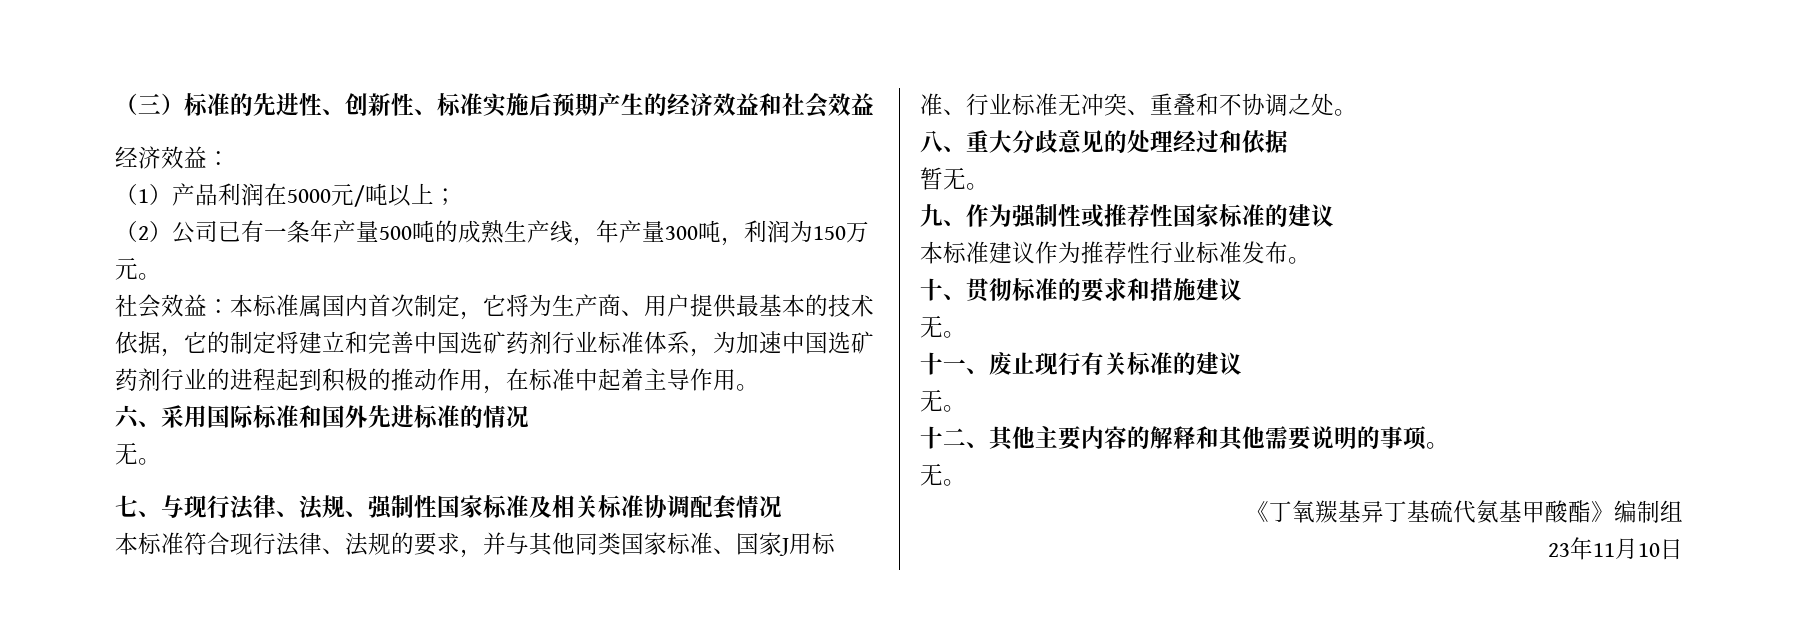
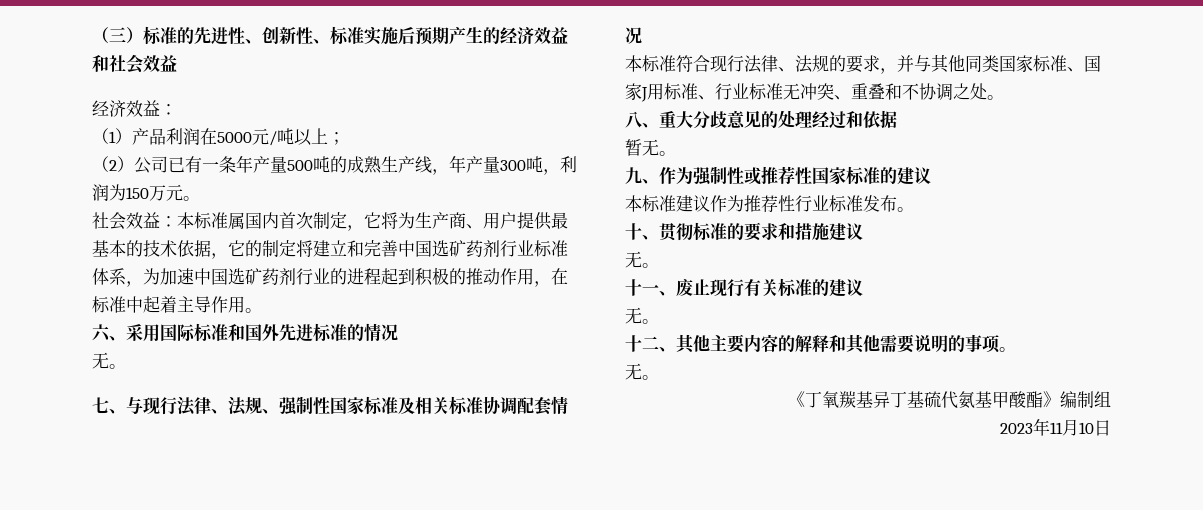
[1548,543,1570,557] 23 -> [1000,423,1033,434] 2023

